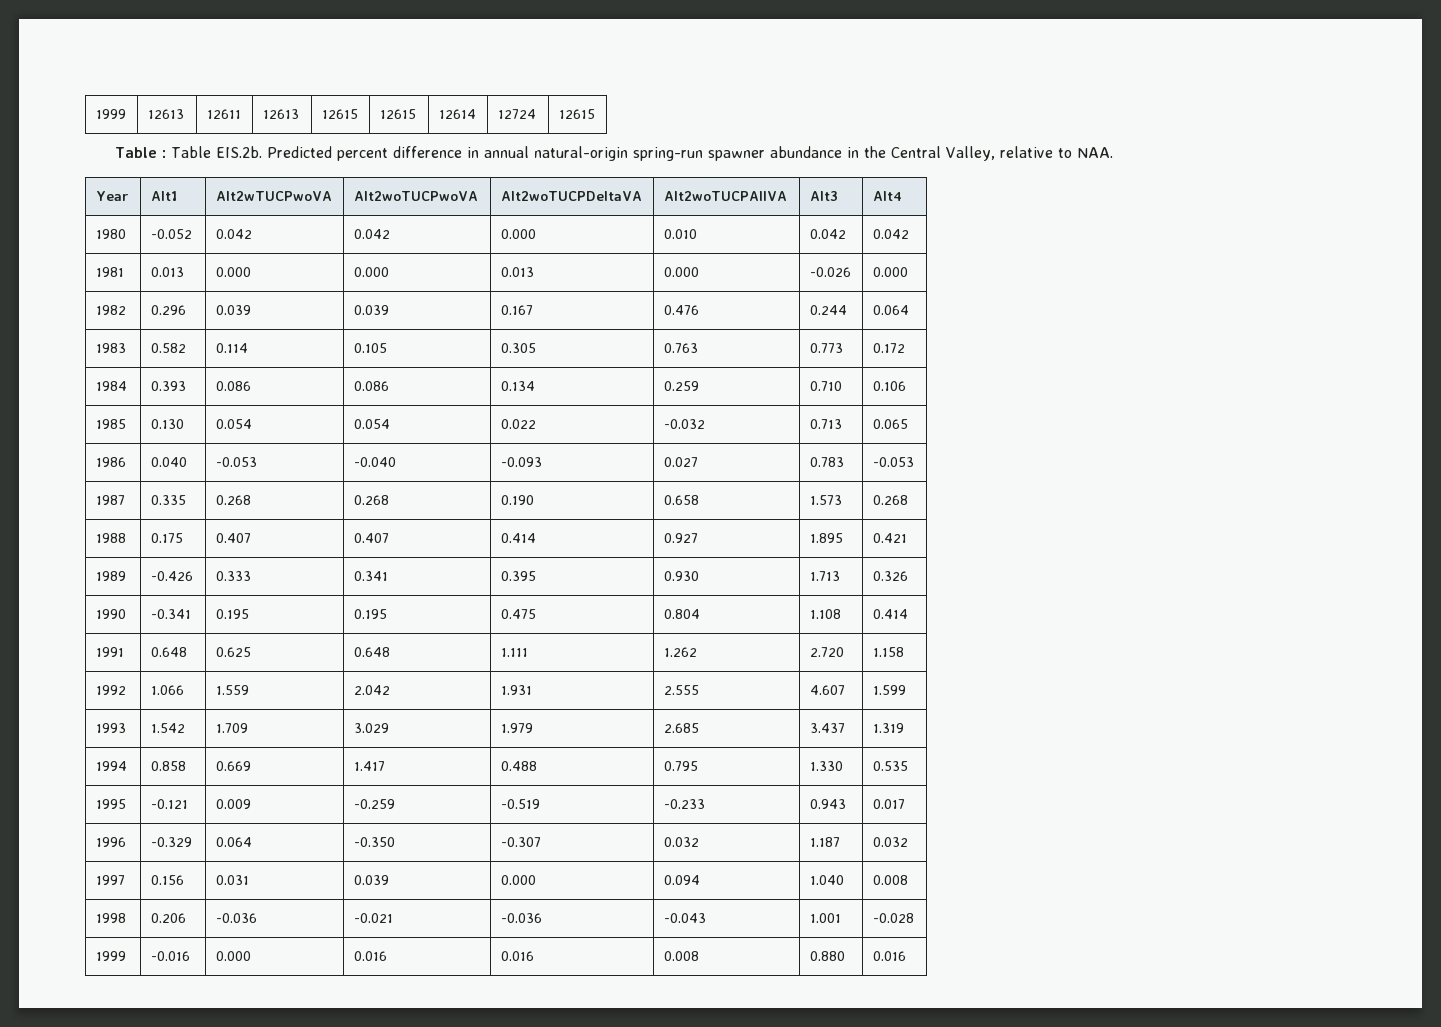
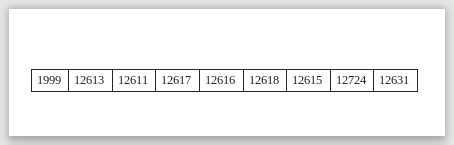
[262,109,299,119] [321,109,358,119] [379,109,416,119] [438,109,476,119] 12613 | 12615 | 12615 | 12614 -> [161,76,192,84] [205,76,236,84] [249,76,280,84] [292,76,323,84] 12617 | 12616 | 12618 | 12615
[558,109,595,119] [115,146,1114,161] [95,191,129,201] [150,191,177,201] [215,191,332,201] [353,191,478,201] [500,191,642,201] [663,191,787,201] [809,191,838,201] [872,191,902,201] [95,229,126,239] [150,229,192,239] [215,229,252,239] [353,229,390,239] [500,229,536,239] [663,229,697,239] [809,229,846,239] [872,229,909,239] [95,267,124,277] [150,267,184,277] [215,267,251,277] [353,267,389,277] [500,267,534,277] [663,267,699,277] [809,267,851,277] [872,267,908,277] [95,305,126,315] [150,305,186,315] [215,305,251,315] [353,305,389,315] [500,305,533,315] [663,305,699,315] [809,305,847,315] [872,305,909,315] [95,343,126,353] [150,343,186,353] [215,343,248,353] [353,343,387,353] [500,343,536,353] [663,343,698,353] [809,343,843,353] [872,343,905,353] [95,381,127,391] [150,381,186,391] [215,381,251,391] [353,381,389,391] [500,381,535,391] [663,381,699,391] [809,381,842,391] [872,381,906,391] [95,419,126,429] [150,419,184,429] [215,419,252,429] [353,419,390,429] [500,419,536,429] [663,419,705,429] [809,419,842,429] [872,419,908,429] [95,457,126,467] [150,457,187,467] [215,457,257,467] [353,457,396,467] [500,457,542,467] [663,457,698,467] [809,457,844,467] [872,457,914,467] [95,495,125,505] [150,495,186,505] [215,495,251,505] [353,495,389,505] [500,495,534,505] [663,495,699,505] [809,495,842,505] [872,495,908,505] [95,533,126,543] [150,533,183,543] [215,533,251,543] [353,533,389,543] [500,533,536,543] [663,533,698,543] [809,533,843,543] [872,533,907,543] [95,571,126,581] [150,571,193,581] [215,571,251,581] [353,571,388,581] [500,571,536,581] [663,571,699,581] [809,571,840,581] [872,571,908,581] [95,609,126,619] [150,609,191,619] [215,609,249,619] [353,609,387,619] [500,609,536,619] [663,609,700,619] [809,609,841,619] [872,609,908,619] [95,647,124,657] [150,647,187,657] [215,647,251,657] [353,647,390,657] [500,648,528,657] [663,647,697,657] [809,647,844,657] [872,647,904,657] [95,685,126,695] [150,685,184,695] [215,685,249,695] [353,685,390,695] [500,685,532,695] [663,685,699,695] [809,685,845,695] [872,685,906,695] [95,723,126,733] [150,723,185,733] [215,723,248,733] [353,723,389,733] [500,723,533,733] [663,723,699,733] [809,723,845,733] [872,723,904,733] [95,761,127,771] [150,761,186,771] [215,761,251,771] [353,761,385,771] [500,761,537,771] [663,761,698,771] [809,761,843,771] [872,761,908,771] [95,799,126,809] [150,799,188,809] [215,799,251,809] [353,799,395,809] [500,799,540,809] [663,799,705,809] [809,799,846,809] [872,799,905,809] [95,837,126,847] [150,837,192,847] [215,837,252,847] [353,837,395,847] [500,837,541,847] [663,837,699,847] [809,837,840,847] [872,837,908,847] [95,875,125,885] [150,875,184,885] [215,875,249,885] [353,875,389,885] [500,875,536,885] [663,875,700,885] [809,875,844,885] [872,875,908,885] [95,913,126,923] [150,913,186,923] [215,913,257,923] [353,913,393,923] [500,913,542,923] [663,913,706,923] [809,913,841,923] [872,913,914,923] [95,951,126,961] [150,951,190,961] [215,951,251,961] [353,951,387,961] [500,951,534,961] [663,951,699,961] [809,951,845,961] [872,951,906,961] 12615 // Table : Table EIS.2b. Predicted percent difference in annual natural-origin spring-run spawner abundance in the Central Valley, relative to NAA. // Year | Alt1 | Alt2wTUCPwoVA | Alt2woTUCPwoVA | Alt2woTUCPDeltaVA | Alt2woTUCPAllVA | Alt3 | Alt4 // 1980 | -0.052 | 0.042 | 0.042 | 0.000 | 0.010 | 0.042 | 0.042 // 1981 | 0.013 | 0.000 | 0.000 | 0.013 | 0.000 | -0.026 | 0.000 // 1982 | 0.296 | 0.039 | 0.039 | 0.167 | 0.476 | 0.244 | 0.064 // 1983 | 0.582 | 0.114 | 0.105 | 0.305 | 0.763 | 0.773 | 0.172 // 1984 | 0.393 | 0.086 | 0.086 | 0.134 | 0.259 | 0.710 | 0.106 // 1985 | 0.130 | 0.054 | 0.054 | 0.022 | -0.032 | 0.713 | 0.065 // 1986 | 0.040 | -0.053 | -0.040 | -0.093 | 0.027 | 0.783 | -0.053 // 1987 | 0.335 | 0.268 | 0.268 | 0.190 | 0.658 | 1.573 | 0.268 // 1988 | 0.175 | 0.407 | 0.407 | 0.414 | 0.927 | 1.895 | 0.421 // 1989 | -0.426 | 0.333 | 0.341 | 0.395 | 0.930 | 1.713 | 0.326 // 1990 | -0.341 | 0.195 | 0.195 | 0.475 | 0.804 | 1.108 | 0.414 // 1991 | 0.648 | 0.625 | 0.648 | 1.111 | 1.262 | 2.720 | 1.158 // 1992 | 1.066 | 1.559 | 2.042 | 1.931 | 2.555 | 4.607 | 1.599 // 1993 | 1.542 | 1.709 | 3.029 | 1.979 | 2.685 | 3.437 | 1.319 // 1994 | 0.858 | 0.669 | 1.417 | 0.488 | 0.795 | 1.330 | 0.535 // 1995 | -0.121 | 0.009 | -0.259 | -0.519 | -0.233 | 0.943 | 0.017 // 1996 | -0.329 | 0.064 | -0.350 | -0.307 | 0.032 | 1.187 | 0.032 // 1997 | 0.156 | 0.031 | 0.039 | 0.000 | 0.094 | 1.040 | 0.008 // 1998 | 0.206 | -0.036 | -0.021 | -0.036 | -0.043 | 1.001 | -0.028 // 1999 | -0.016 | 0.000 | 0.016 | 0.016 | 0.008 | 0.880 | 0.016 -> [379,76,410,84] 12631

